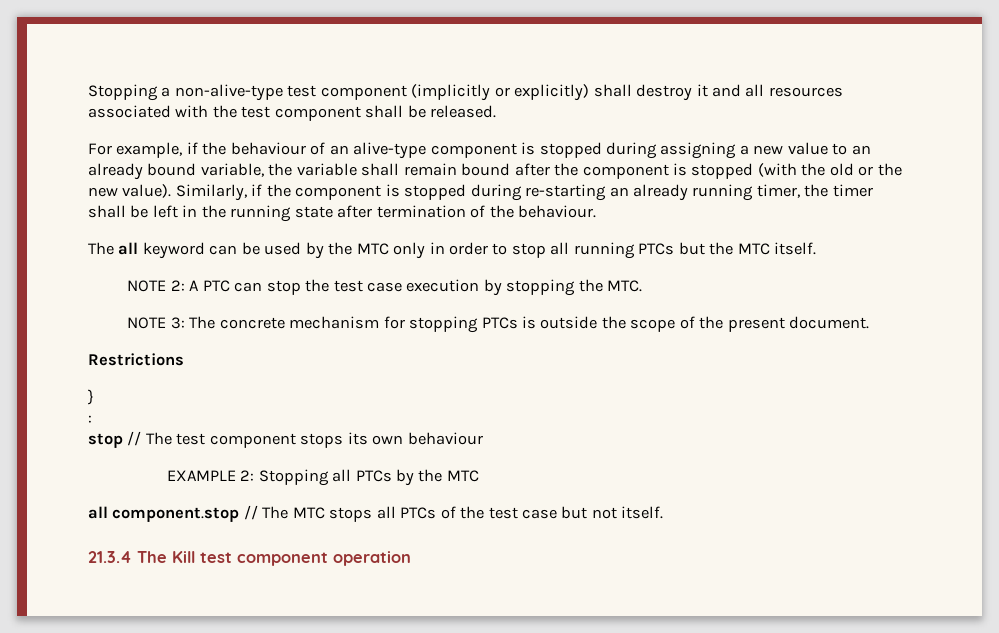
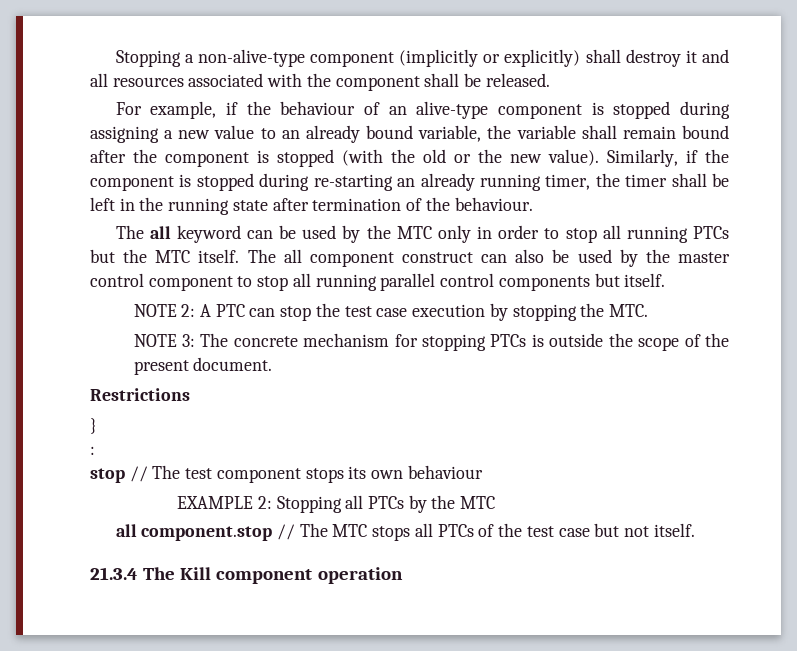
[287,85,317,97] test -> (305, 58) none
[241,106,271,118] test -> (331, 80) none
(817, 248) none -> [247,249,730,267] [90,273,666,291] The all component construct can also be used by the master control component to stop all running parallel control components but itself.
[200,552,232,563] test -> (212, 573) none

